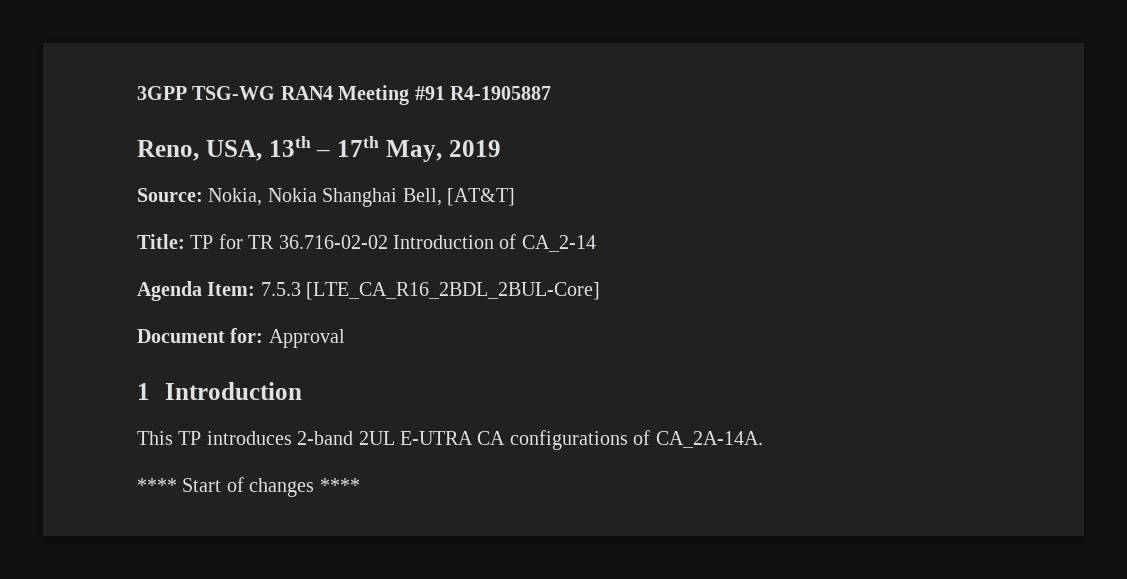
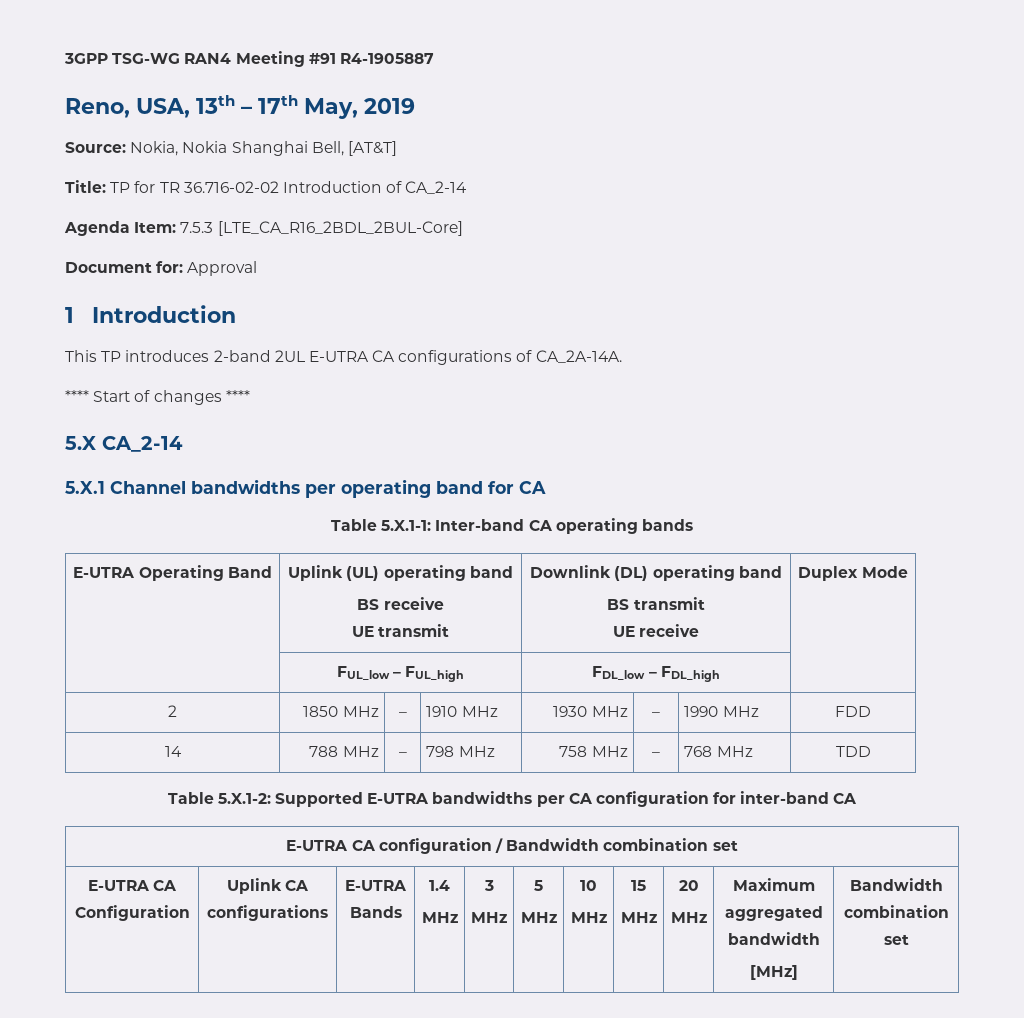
(360, 485) none -> [65,436,183,452] [65,479,546,498] [331,518,693,534] [73,565,272,581] [288,565,513,581] [357,597,444,610] [351,624,450,637] [530,565,782,581] [607,597,705,610] [612,624,700,637] [798,566,908,581] [336,666,465,682] [592,666,720,682] [168,705,177,717] [303,706,379,717] [398,712,407,717] [426,706,498,717] [553,706,628,717] [652,712,660,717] [684,706,759,717] [835,706,871,717] [164,746,182,757] [309,746,379,757] [398,752,407,757] [426,746,495,757] [559,746,628,757] [652,752,660,757] [684,746,753,757] [835,746,871,757] [167,791,858,807] [286,838,738,854] [87,880,178,891] [74,905,190,921] [226,878,310,894] [207,905,328,921] [345,880,407,891] [349,906,402,918] [429,880,450,891] [421,912,458,923] [483,880,494,891] [471,912,507,923] [534,880,543,891] [520,912,557,923] [580,880,597,891] [570,912,607,923] [631,880,646,891] [620,912,657,923] [678,880,699,891] [670,912,707,923] [732,878,815,891] [724,906,823,921] [727,932,820,945] [749,965,798,980] [849,878,943,891] [843,905,949,918] [883,934,909,945] // 5.X CA_2-14 // 5.X.1 Channel bandwidths per operating band for CA // Table 5.X.1-1: Inter-band CA operating bands // E-UTRA Operating Band | Uplink (UL) operating band // BS receive // UE transmit | Downlink (DL) operating band // BS transmit // UE receive | Duplex Mode // | FUL_low – FUL_high | FDL_low – FDL_high | // 2 | 1850 MHz | – | 1910 MHz | 1930 MHz | – | 1990 MHz | FDD // 14 | 788 MHz | – | 798 MHz | 758 MHz | – | 768 MHz | TDD // Table 5.X.1-2: Supported E-UTRA bandwidths per CA configuration for inter-band CA // E-UTRA CA configuration / Bandwidth combination set // E-UTRA CA Configuration | Uplink CA configurations | E-UTRA Bands | 1.4 // MHz | 3 // MHz | 5 // MHz | 10 // MHz | 15 // MHz | 20 // MHz | Maximum aggregated bandwidth // [MHz] | Bandwidth combination set

